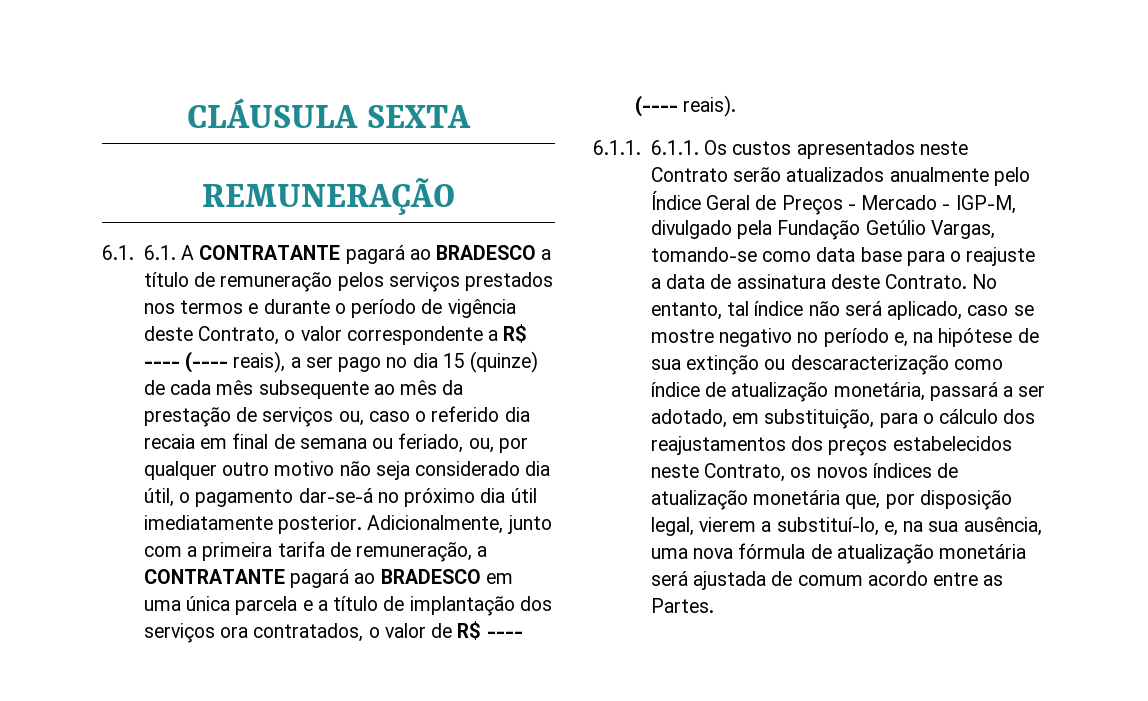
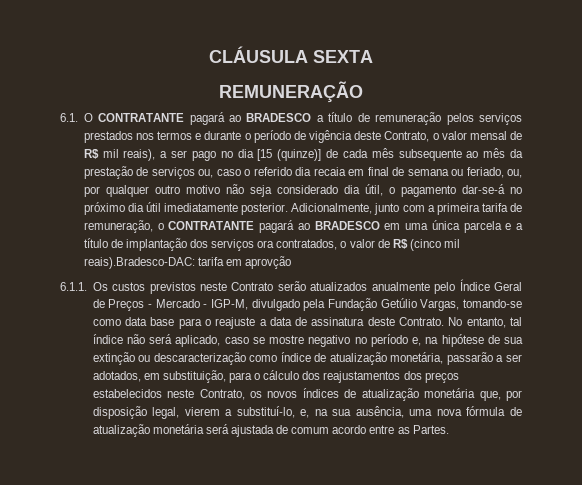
[143,245,195,260] 6.1. A -> [83,113,93,122] O
[346,324,528,345] [143,351,229,373] correspondente a R$ ---- (---- -> [469,131,522,140] [83,149,119,159] mensal de R$ mil
[442,351,539,373] 15 (quinze) -> [257,149,322,161] [15 (quinze)]
[477,546,488,557] a -> [157,223,164,230] o
[486,631,523,638] [634,95,737,117] [593,140,699,155] ---- (---- reais). // 6.1.1. 6.1.1. -> [409,239,461,251] [83,256,292,269] [60,282,87,291] (cinco mil reais).Bradesco-DAC: tarifa em aprovção // 6.1.1.
[796,140,915,159] apresentados -> [149,282,196,294] previstos
[929,382,1046,401] [650,409,727,428] passará a ser adotado, -> [446,352,522,365] [92,371,141,382] passarão a ser adotados,

